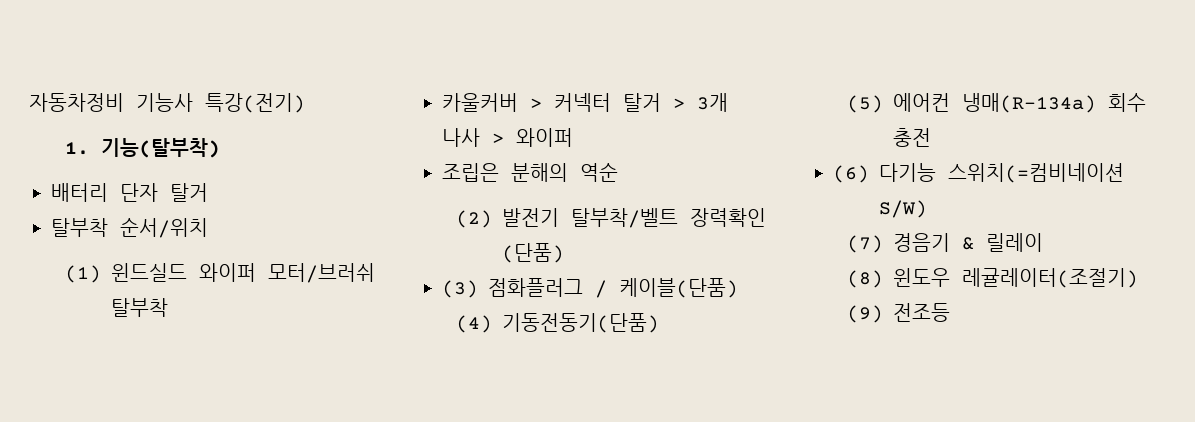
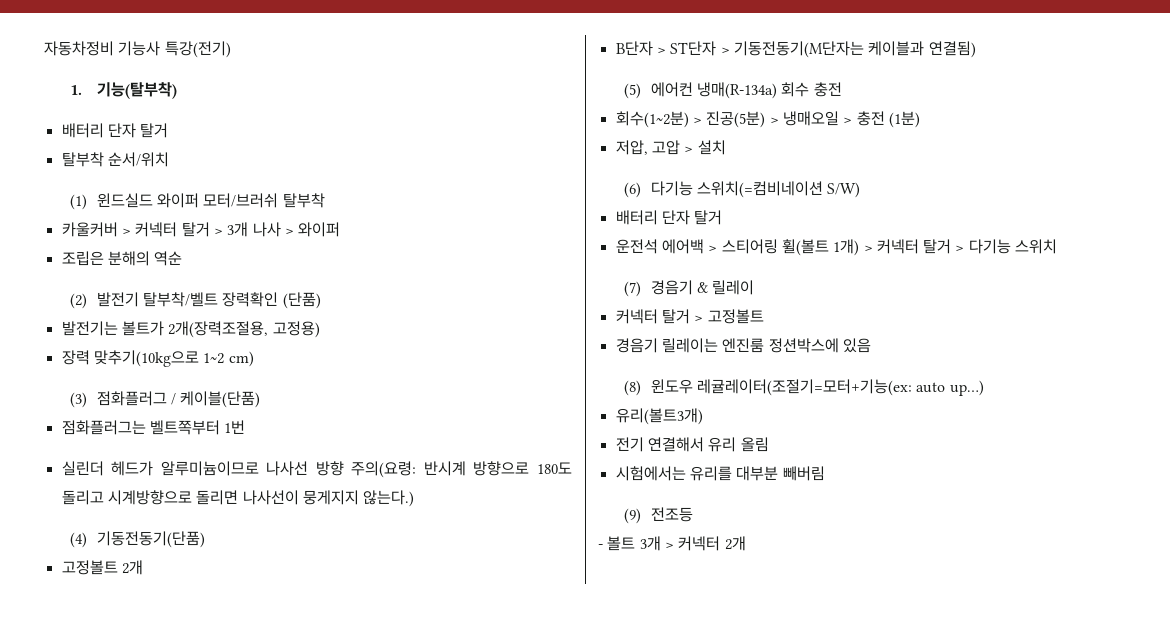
[442,278,738,298] [456,313,660,333] (3) 점화플러그 / 케이블(단품) // (4) 기동전동기(단품) -> [61,321,320,338] [61,350,254,367] [70,391,261,408] [61,420,246,435] [61,461,572,478] [61,490,415,507] [70,531,205,548] [61,560,143,575] [615,41,976,58] 발전기는 볼트가 2개(장력조절용, 고정용) // 장력 맞추기(10kg으로 1~2 cm) // (3) 점화플러그 / 케이블(단품) // 점화플러그는 벨트쪽부터 1번 // 실린더 헤드가 알루미늄이므로 나사선 방향 주의(요령: 반시계 방향으로 180도 돌리고 시계방향으로 돌리면 나사선이 뭉게지지 않는다.) // (4) 기동전동기(단품) // 고정볼트 2개 // B단자 > ST단자 > 기동전동기(M단자는 케이블과 연결됨)
[833,163,1124,183] [879,200,927,218] [847,233,1044,253] [847,268,1139,288] [847,303,951,323] (6) 다기능 스위치(=컴비네이션 S/W) // (7) 경음기 & 릴레이 // (8) 윈도우 레귤레이터(조절기) // (9) 전조등 -> [615,111,920,128] [615,140,726,155] [624,181,861,198] [615,210,723,225] [615,239,1058,256] [624,280,755,297] [615,309,764,324] [615,338,871,353] [624,379,984,396] [615,408,703,425] [615,437,769,452] [615,466,825,481] [624,507,693,524] [598,536,746,551] 회수(1~2분) > 진공(5분) > 냉매오일 > 충전 (1분) // 저압, 고압 > 설치 // (6) 다기능 스위치(=컴비네이션 S/W) // 배터리 단자 탈거 // 운전석 에어백 > 스티어링 휠(볼트 1개) > 커넥터 탈거 > 다기능 스위치 // (7) 경음기 & 릴레이 // 커넥터 탈거 > 고정볼트 // 경음기 릴레이는 엔진룸 정션박스에 있음 // (8) 윈도우 레귤레이터(조절기=모터+기능(ex: auto up…) // 유리(볼트3개) // 전기 연결해서 유리 올림 // 시험에서는 유리를 대부분 빼버림 // (9) 전조등 // - 볼트 3개 > 커넥터 2개

